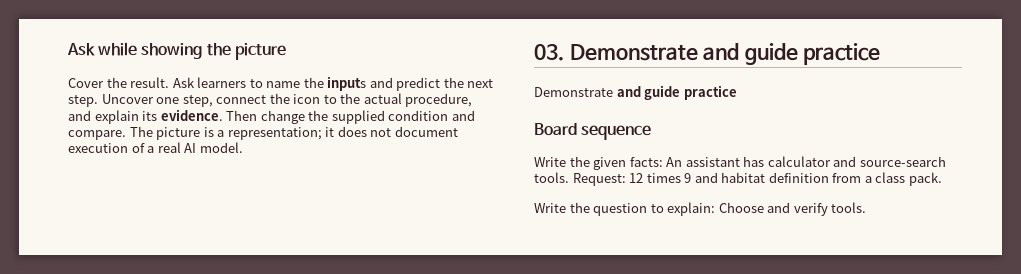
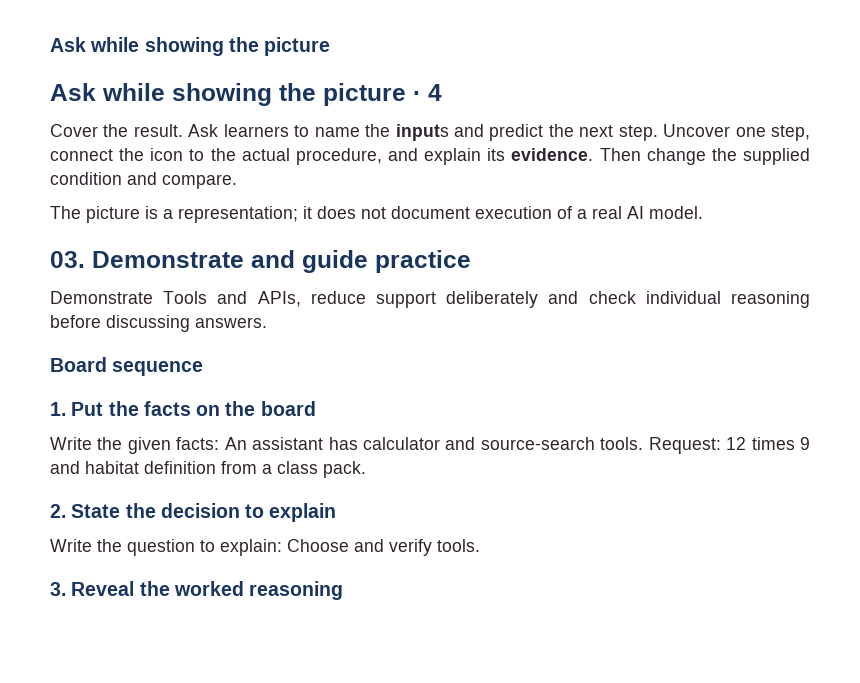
[67,42,286,60] Ask while showing the picture -> [50,37,331,56] [50,83,442,106] Ask while showing the picture // Ask while showing the picture · 4
(126, 135) none -> (237, 181) //
[616,85,737,100] [534,123,652,140] and guide practice // Board sequence -> [163,291,810,308] [50,315,267,332] [50,357,204,376] [50,401,316,416] Tools and APIs, reduce support deliberately and check individual reasoning before discussing answers. // Board sequence // 1. Put the facts on the board
(942, 179) none -> [50,503,337,522] // 2. State the decision to explain
(867, 207) none -> [50,581,344,600] // 3. Reveal the worked reasoning

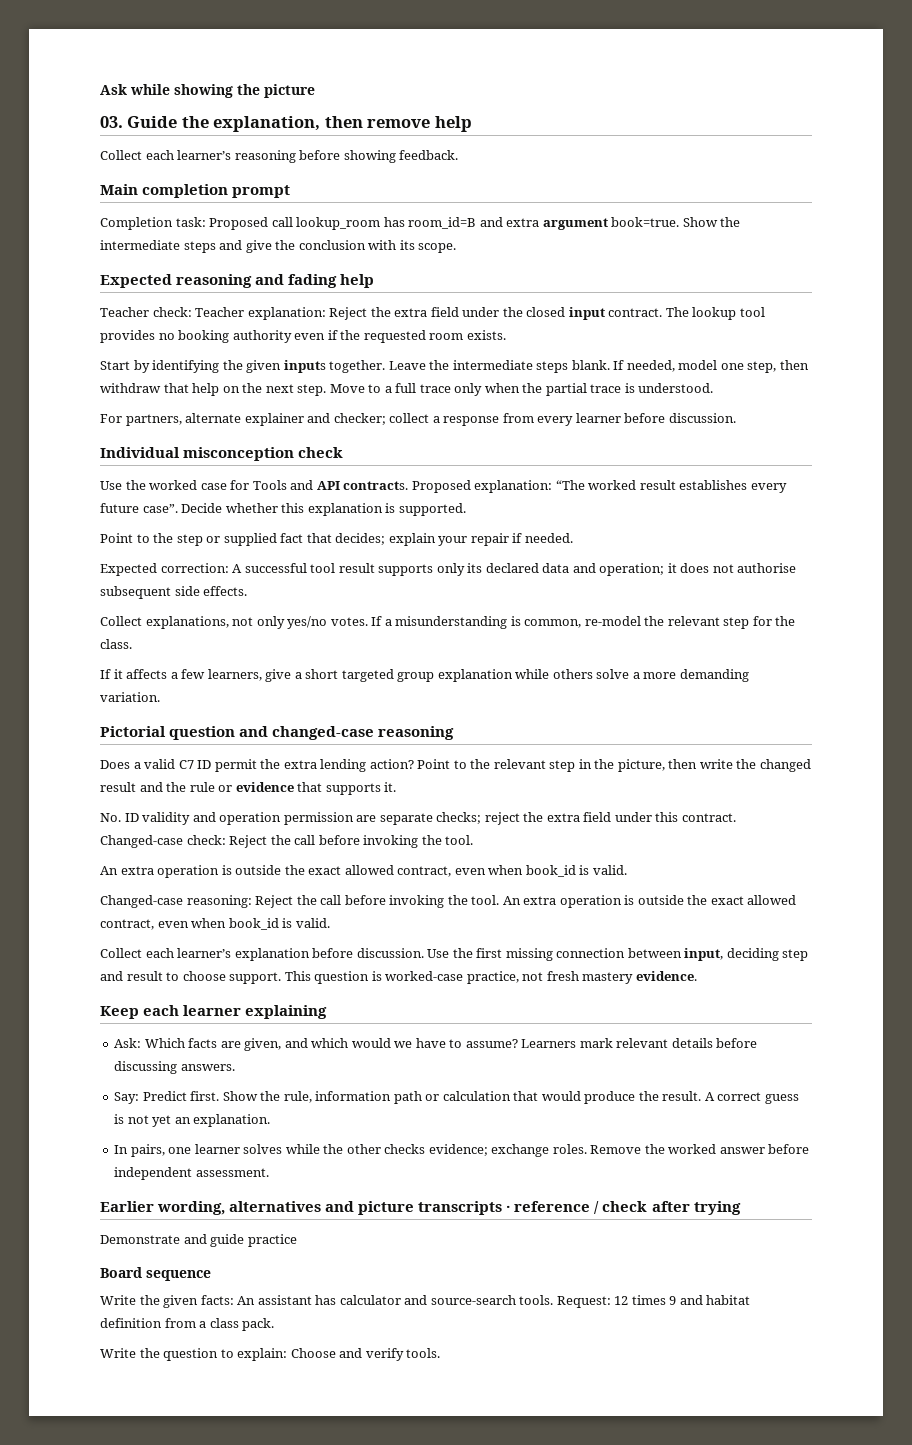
[50,83,442,106] [50,124,810,141] [50,148,810,165] [50,172,237,189] [50,206,703,223] [50,250,471,273] [50,291,810,308] [50,315,267,332] [50,357,204,376] [50,401,316,416] Ask while showing the picture · 4 // Cover the result. Ask learners to name the inputs and predict the next step. Uncover one step, connect the icon to the actual procedure, and explain its evidence. Then change the supplied condition and compare. // The picture is a representation; it does not document execution of a real AI model. // 03. Demonstrate and guide practice // Demonstrate Tools and APIs, reduce support deliberately and check individual reasoning before discussing answers. // Board sequence // 1. Put the facts on the board -> [100,116,472,132] [100,150,459,163] [100,184,291,198] [100,217,741,230] [100,240,457,253] [100,274,375,288] [100,307,765,320] [100,330,506,343] [100,360,809,373] [100,383,714,396] [100,413,736,426] [100,447,344,461] [100,480,787,493] [100,503,466,516] [100,533,573,546] [100,563,797,576] [100,586,248,599] [100,616,796,629] [100,639,132,649] [100,669,749,682] [100,692,160,702] [100,726,455,740] [100,759,811,772] [100,782,397,795] [100,812,736,825] [100,835,474,848] [100,865,627,878] [100,895,797,908] [100,918,330,930] [100,948,809,961] [100,971,697,984] [100,1005,328,1019] [114,1038,758,1051] [114,1061,235,1074] [114,1091,799,1104] [114,1114,271,1127] [114,1144,810,1157] [114,1167,269,1180] [100,1201,741,1215] [100,1234,297,1247] [100,1267,211,1281] 03. Guide the explanation, then remove help // Collect each learner’s reasoning before showing feedback. // Main completion prompt // Completion task: Proposed call lookup_room has room_id=B and extra argument book=true. Show the intermediate steps and give the conclusion with its scope. // Expected reasoning and fading help // Teacher check: Teacher explanation: Reject the extra field under the closed input contract. The lookup tool provides no booking authority even if the requested room exists. // Start by identifying the given inputs together. Leave the intermediate steps blank. If needed, model one step, then withdraw that help on the next step. Move to a full trace only when the partial trace is understood. // For partners, alternate explainer and checker; collect a response from every learner before discussion. // Individual misconception check // Use the worked case for Tools and API contracts. Proposed explanation: “The worked result establishes every future case”. Decide whether this explanation is supported. // Point to the step or supplied fact that decides; explain your repair if needed. // Expected correction: A successful tool result supports only its declared data and operation; it does not authorise subsequent side effects. // Collect explanations, not only yes/no votes. If a misunderstanding is common, re-model the relevant step for the class. // If it affects a few learners, give a short targeted group explanation while others solve a more demanding variation. // Pictorial question and changed-case reasoning // Does a valid C7 ID permit the extra lending action? Point to the relevant step in the picture, then write the changed result and the rule or evidence that supports it. // No. ID validity and operation permission are separate checks; reject the extra field under this contract. Changed-case check: Reject the call before invoking the tool. // An extra operation is outside the exact allowed contract, even when book_id is valid. // Changed-case reasoning: Reject the call before invoking the tool. An extra operation is outside the exact allowed contract, even when book_id is valid. // Collect each learner’s explanation before discussion. Use the first missing connection between input, deciding step and result to choose support. This question is worked-case practice, not fresh mastery evidence. // Keep each learner explaining // Ask: Which facts are given, and which would we have to assume? Learners mark relevant details before discussing answers. // Say: Predict first. Show the rule, information path or calculation that would produce the result. A correct guess is not yet an explanation. // In pairs, one learner solves while the other checks evidence; exchange roles. Remove the worked answer before independent assessment. // Earlier wording, alternatives and picture transcripts · reference / check after trying // Demonstrate and guide practice // Board sequence
[50,503,337,522] // 2. State the decision to explain -> (275, 1324) none
[50,581,344,600] // 3. Reveal the worked reasoning -> (441, 1353) none

